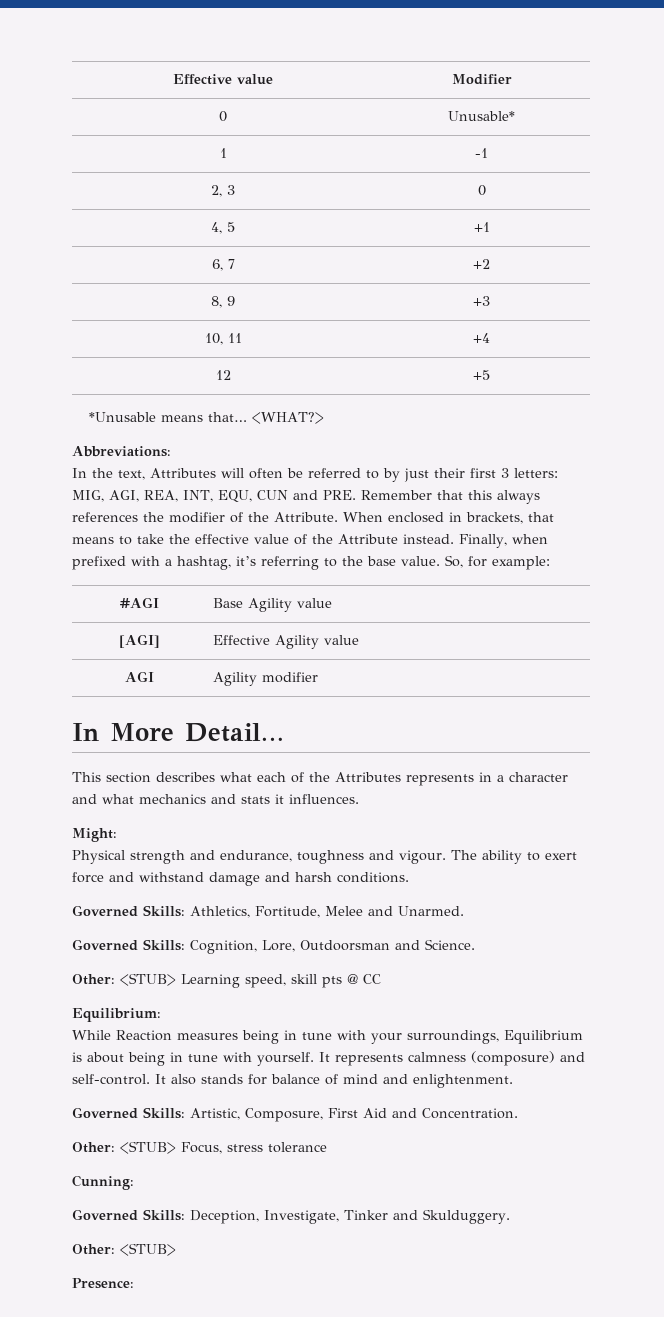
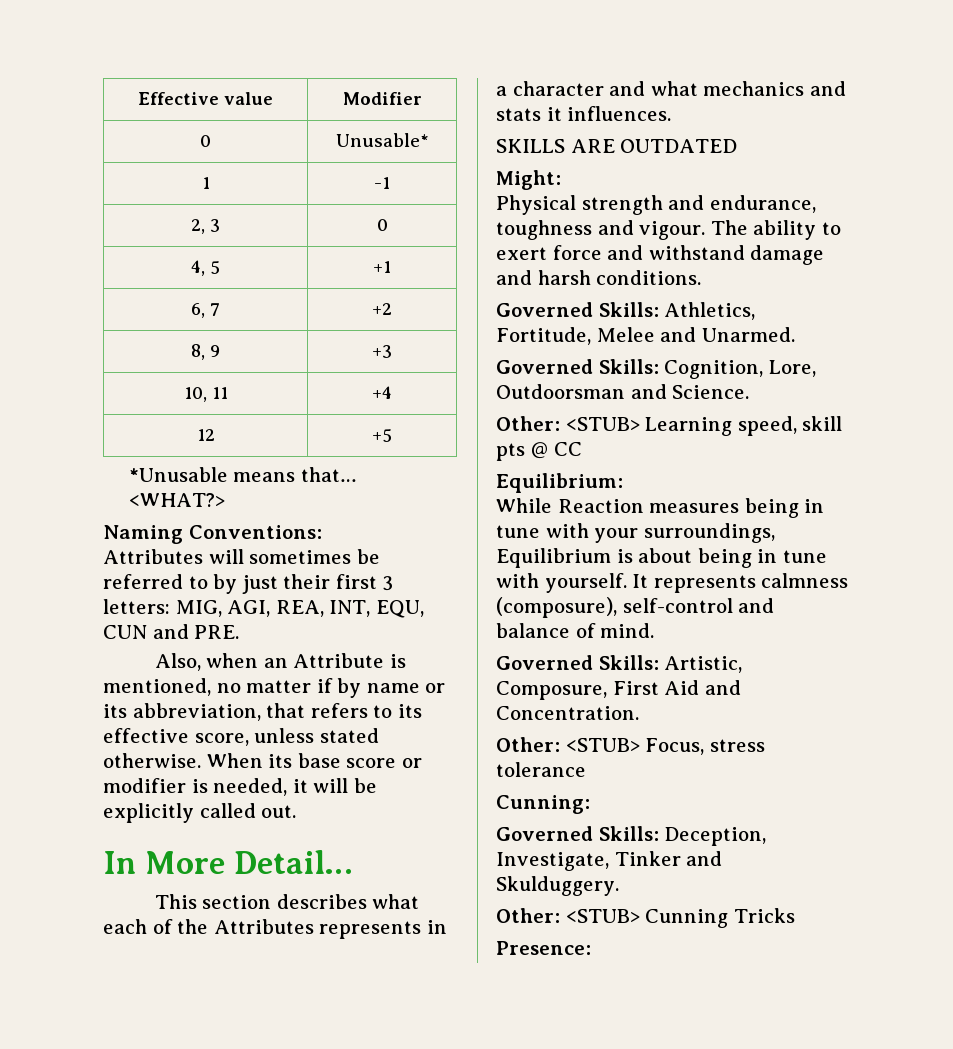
[72,446,171,457] [72,468,145,480] Abbreviations: // In the text, -> [103,525,322,544] Naming Conventions: //
[249,468,283,479] often -> [249,550,352,564] sometimes
[360,490,540,504] [72,512,554,524] [72,534,548,548] [72,555,550,570] [120,597,159,608] [213,598,333,612] [119,634,160,648] [213,635,360,649] [125,671,154,682] [213,672,319,686] Remember that this always references the modifier of the Attribute. When enclosed in brackets, that means to take the effective value of the Attribute instead. Finally, when prefixed with a hashtag, it’s referring to the base value. So, for example: // #AGI | Base Agility value // [AGI] | Effective Agility value // AGI | Agility modifier -> [154,653,406,671] [103,678,446,698] [103,703,422,721] [103,728,379,746] [103,753,422,768] [103,778,377,796] [103,803,297,823] // Also, when an Attribute is mentioned, no matter if by name or its abbreviation, that refers to its effective score, unless stated otherwise. When its base score or modifier is needed, it will be explicitly called out.
(359, 799) none -> [496,139,738,153] // SKILLS ARE OUTDATED
[471,1051,585,1066] [72,1074,513,1088] (composure) and self-control. It also stands for balance of mind and enlightenment. -> [496,597,775,618] [496,623,655,638] (composure), self-control and balance of mind.
(176, 1249) none -> [645,908,795,928] Cunning Tricks

